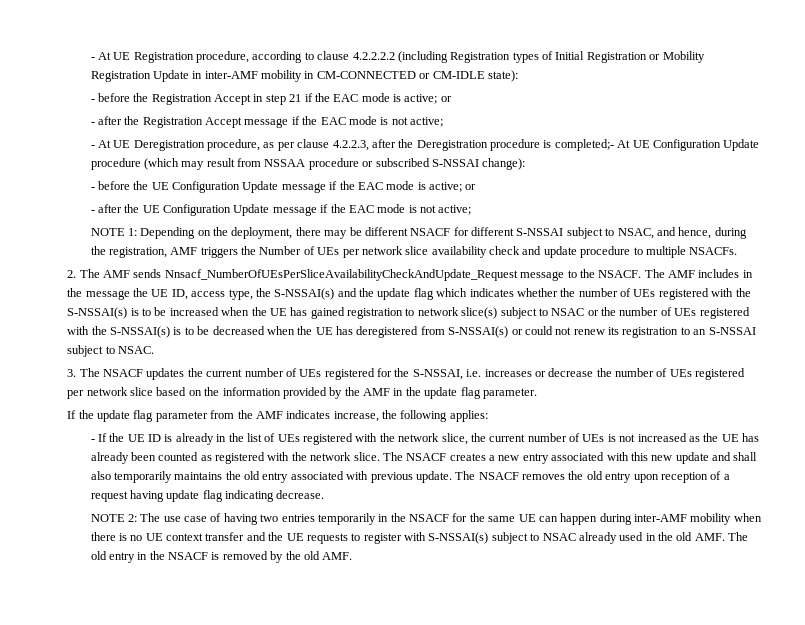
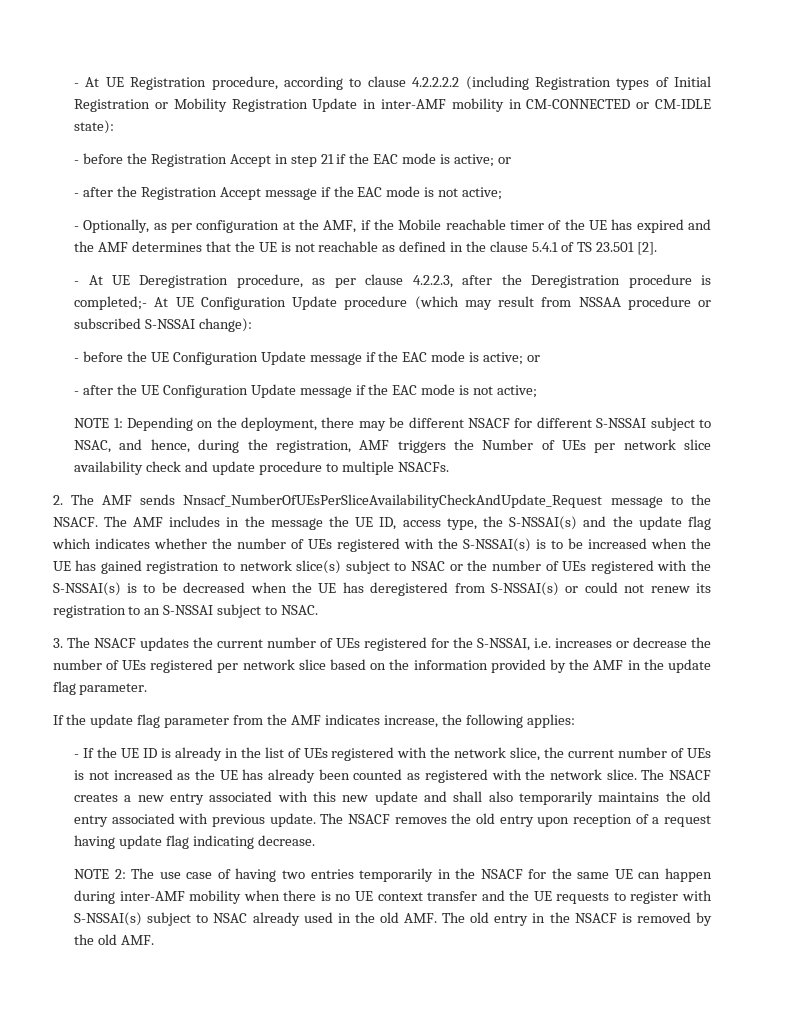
(444, 122) none -> [74,219,711,233] [74,241,657,255] // - Optionally, as per configuration at the AMF, if the Mobile reachable timer of the UE has expired and the AMF determines that the UE is not reachable as defined in the clause 5.4.1 of TS 23.501 [2].

